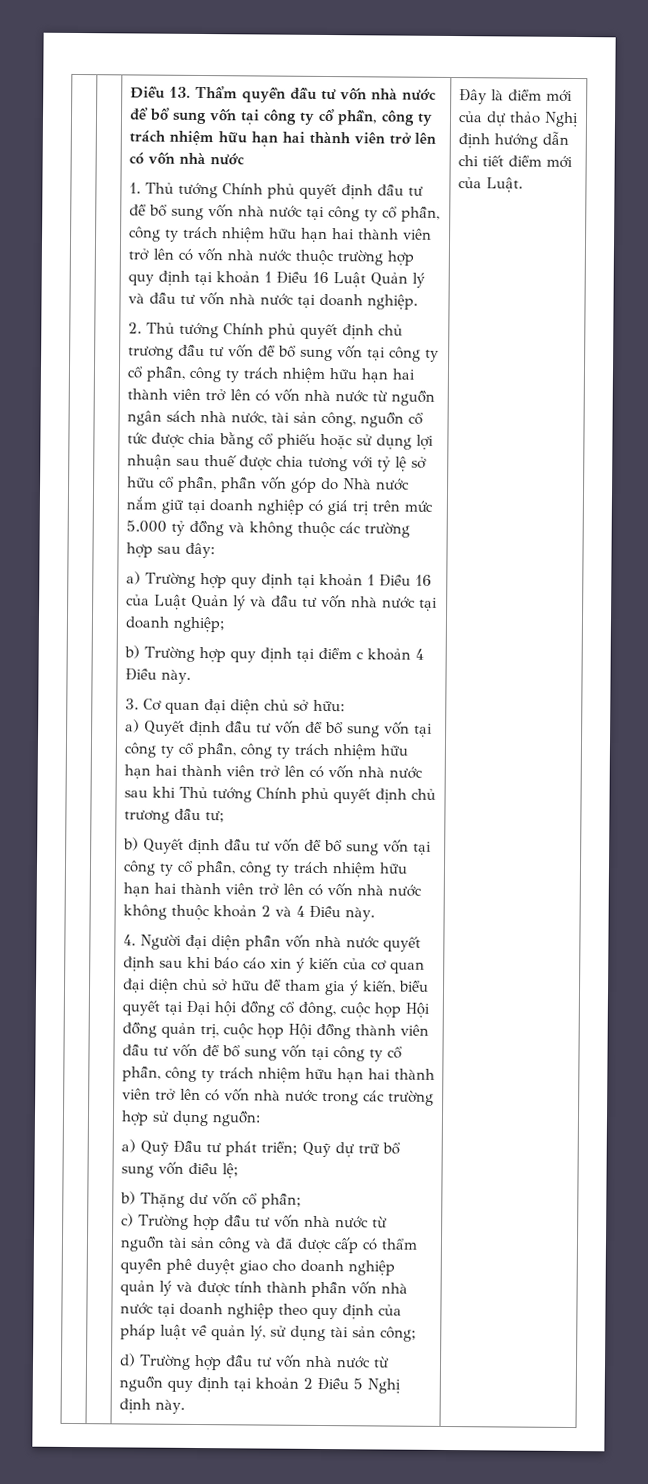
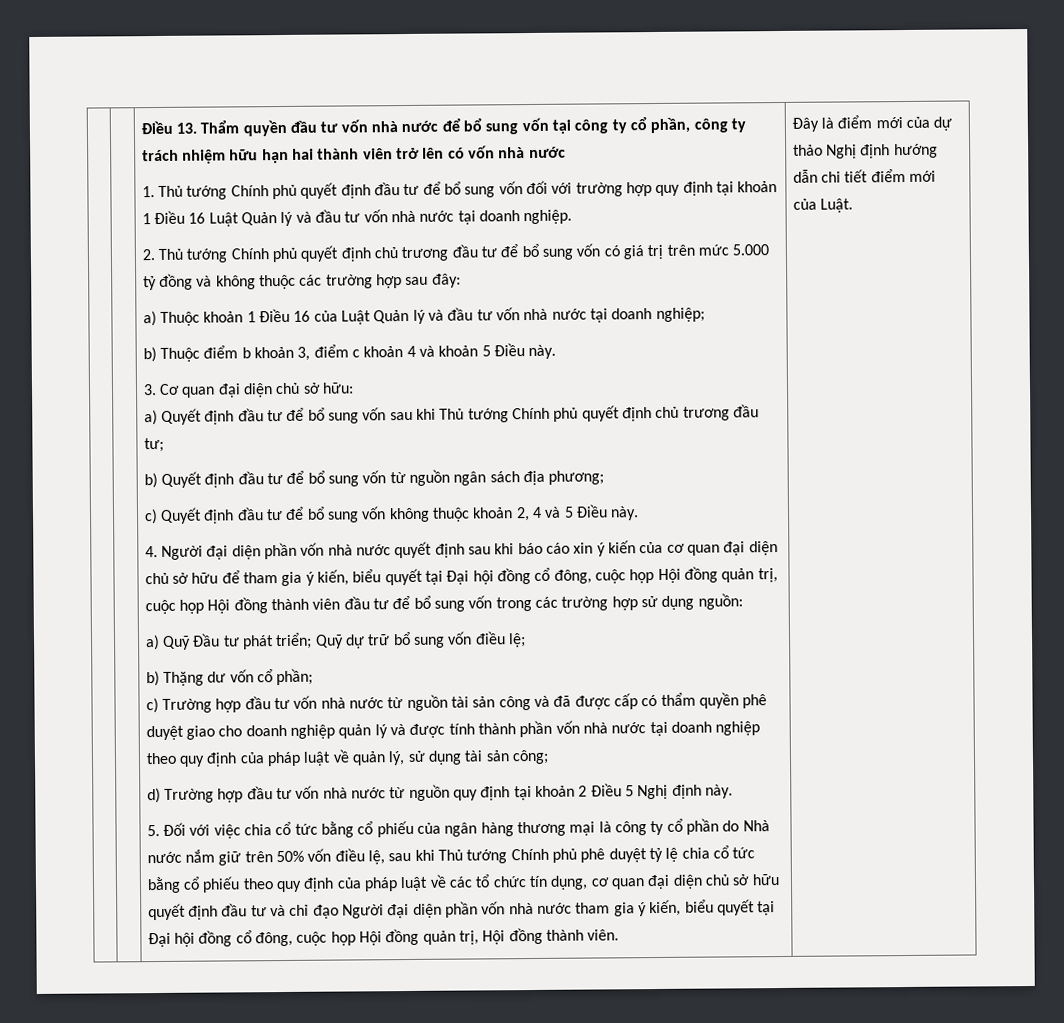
[237,205,440,222] [128,226,432,243] [127,247,334,266] nhà nước tại công ty cổ phần, công ty trách nhiệm hữu hạn hai thành viên trở lên có vốn nhà nước thuộc -> [526,180,573,195] đối với
[227,344,439,362] [126,366,415,383] [126,388,435,406] [126,410,424,428] [126,432,434,450] [126,454,427,472] [126,476,410,493] [125,496,304,515] vốn để bổ sung vốn tại công ty cổ phần, công ty trách nhiệm hữu hạn hai thành viên trở lên có vốn nhà nước từ nguồn ngân sách nhà nước, tài sản công, nguồn cổ tức được chia bằng cổ phiếu hoặc sử dụng lợi nhuận sau thuế được chia tương với tỷ lệ sở hữu cổ phần, phần vốn góp do Nhà nước nắm giữ tại doanh nghiệp -> [500,243,601,260] để bổ sung vốn
[144,572,316,589] Trường hợp quy định tại -> [160,311,201,326] Thuộc
[143,646,315,663] Trường hợp quy định tại -> [160,345,311,362] Thuộc điểm b khoản 3,
(424, 654) none -> [419,345,491,357] và khoản 5
[274,720,433,738] [123,742,408,760] [123,764,423,779] vốn để bổ sung vốn tại công ty cổ phần, công ty trách nhiệm hữu hạn hai thành viên trở lên có vốn nhà nước -> [286,407,387,424] để bổ sung vốn
[273,838,432,856] [122,860,408,878] [122,882,422,897] [122,904,305,921] vốn để bổ sung vốn tại công ty cổ phần, công ty trách nhiệm hữu hạn hai thành viên trở lên có vốn nhà nước không thuộc khoản 2 và 4 -> [286,469,605,487] [143,506,574,525] để bổ sung vốn từ nguồn ngân sách địa phương; // c) Quyết định đầu tư để bổ sung vốn không thuộc khoản 2, 4 và 5
[171,1043,403,1062] [121,1066,435,1083] [121,1088,319,1102] vốn để bổ sung vốn tại công ty cổ phần, công ty trách nhiệm hữu hạn hai thành viên trở lên có vốn nhà nước -> [392,595,493,612] để bổ sung vốn
(185, 1406) none -> [146,818,770,839] [146,845,756,866] [146,874,780,894] [147,899,776,921] [147,927,620,948] // 5. Đối với việc chia cổ tức bằng cổ phiếu của ngân hàng thương mại là công ty cổ phần do Nhà nước nắm giữ trên 50% vốn điều lệ, sau khi Thủ tướng Chính phủ phê duyệt tỷ lệ chia cổ tức bằng cổ phiếu theo quy định của pháp luật về các tổ chức tín dụng, cơ quan đại diện chủ sở hữu quyết định đầu tư và chỉ đạo Người đại diện phần vốn nhà nước tham gia ý kiến, biểu quyết tại Đại hội đồng cổ đông, cuộc họp Hội đồng quản trị, Hội đồng thành viên.

